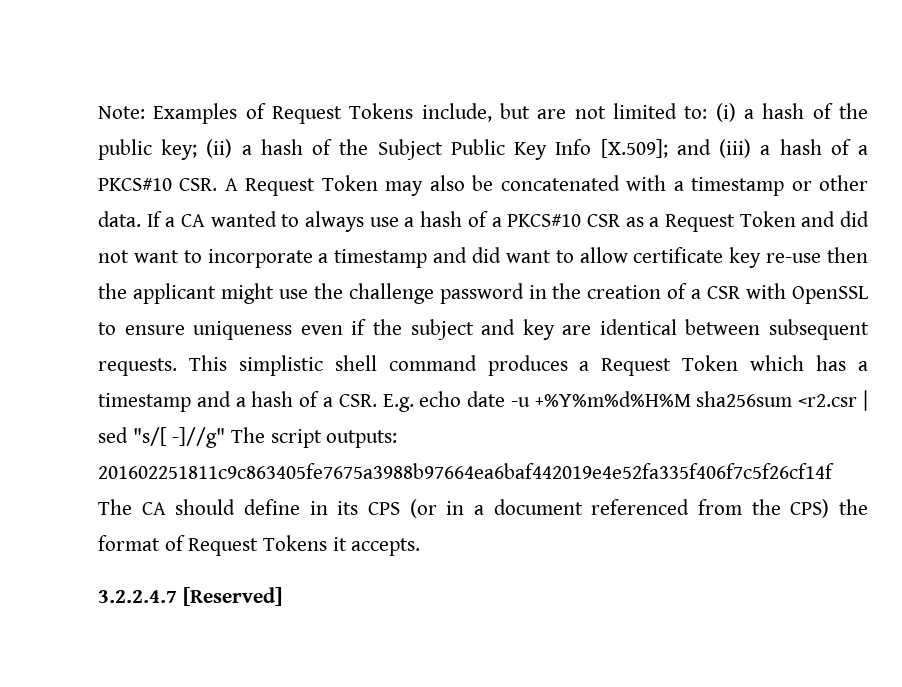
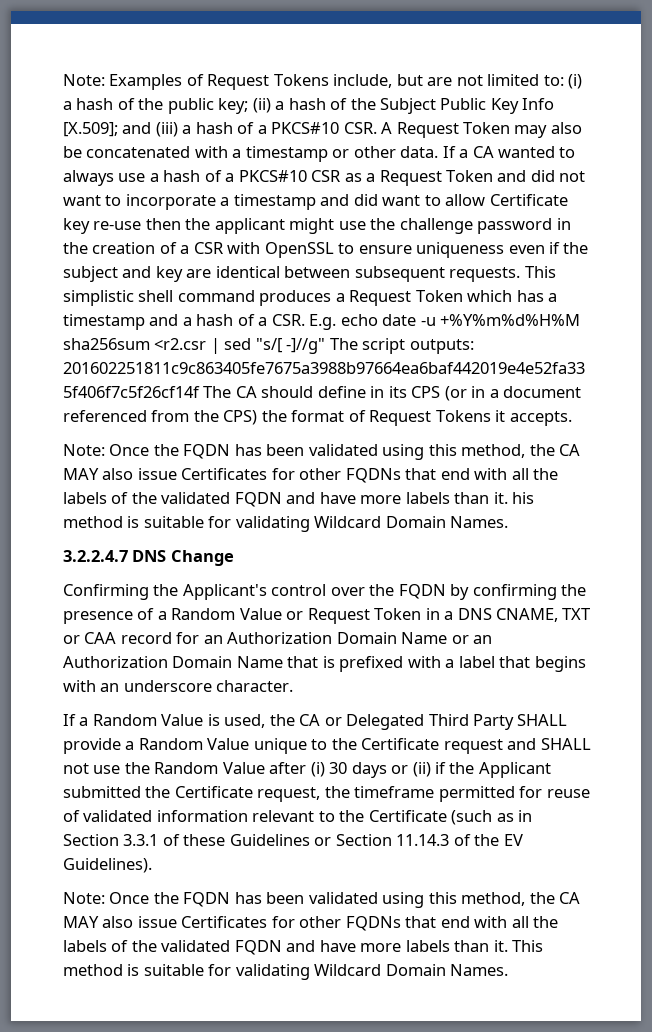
[633,247,724,263] certificate -> [489,194,568,206] Certificate
[98,587,282,606] 3.2.2.4.7 [Reserved] -> [63,444,581,460] [63,468,559,483] [63,492,535,507] [63,516,509,532] [63,550,234,566] [63,584,587,600] [63,608,591,624] [63,632,493,644] [63,656,586,672] [63,680,294,692] [63,714,568,730] [63,738,591,754] [63,762,551,778] [63,786,590,802] [63,810,533,825] [63,834,523,846] [63,858,152,873] [63,892,581,908] [63,916,559,931] [63,940,544,955] [63,964,509,980] Note: Once the FQDN has been validated using this method, the CA MAY also issue Certificates for other FQDNs that end with all the labels of the validated FQDN and have more labels than it. his method is suitable for validating Wildcard Domain Names. // 3.2.2.4.7 DNS Change // Confirming the Applicant's control over the FQDN by confirming the presence of a Random Value or Request Token in a DNS CNAME, TXT or CAA record for an Authorization Domain Name or an Authorization Domain Name that is prefixed with a label that begins with an underscore character. // If a Random Value is used, the CA or Delegated Third Party SHALL provide a Random Value unique to the Certificate request and SHALL not use the Random Value after (i) 30 days or (ii) if the Applicant submitted the Certificate request, the timeframe permitted for reuse of validated information relevant to the Certificate (such as in Section 3.3.1 of these Guidelines or Section 11.14.3 of the EV Guidelines). // Note: Once the FQDN has been validated using this method, the CA MAY also issue Certificates for other FQDNs that end with all the labels of the validated FQDN and have more labels than it. This method is suitable for validating Wildcard Domain Names.

